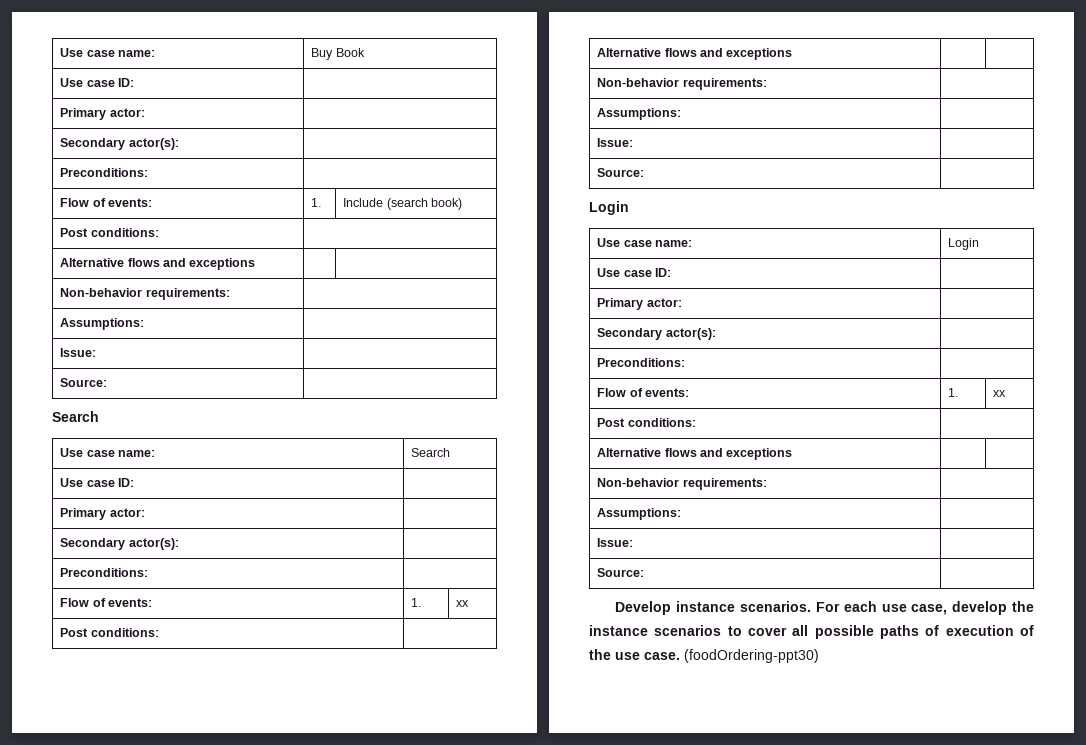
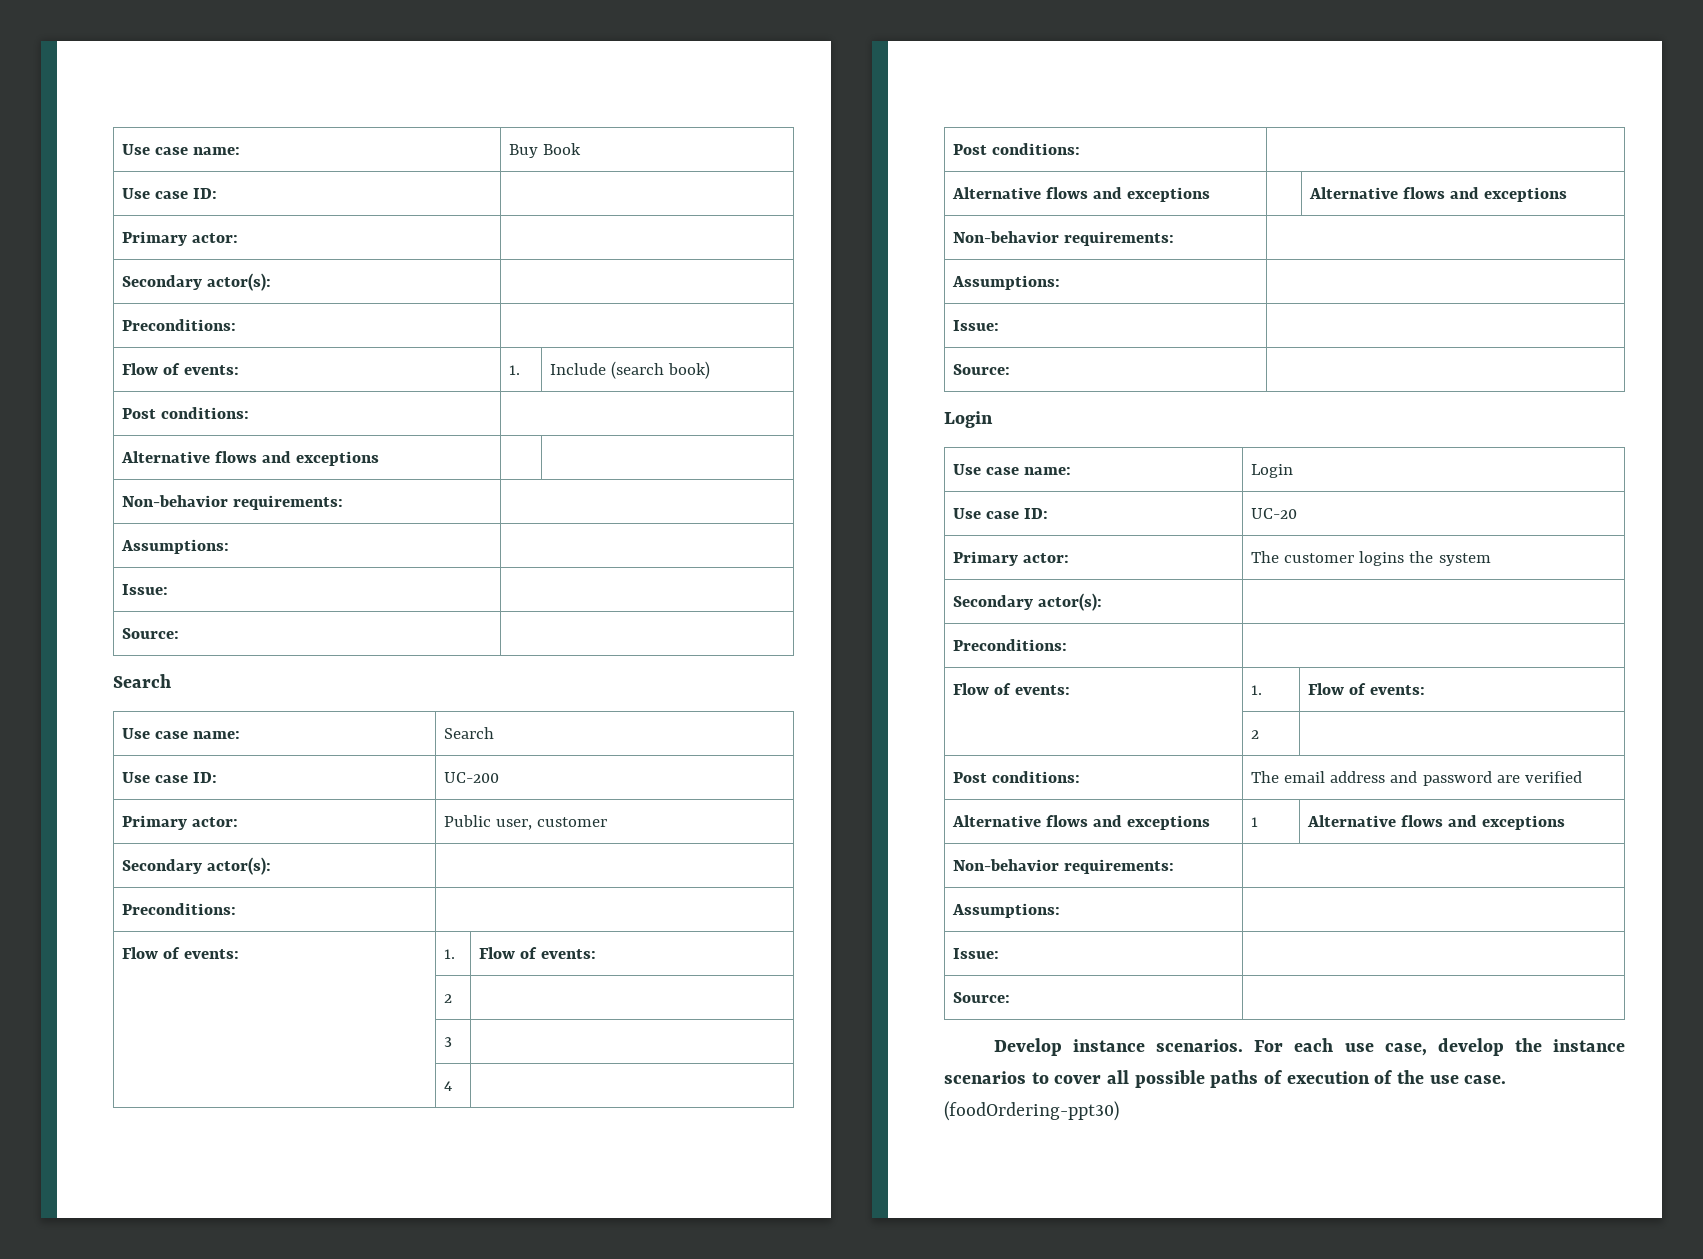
[60,508,145,520] [60,538,179,550] [60,568,149,577] [60,598,152,607] [411,598,422,607] [456,600,470,607] [60,628,159,637] [597,48,793,60] // Primary actor: | // Secondary actor(s): | // Preconditions: | // Flow of events: | 1. | xx // Post conditions: | // Alternative flows and exceptions | | -> [444,772,500,783] [122,815,239,830] [444,815,608,830] [122,857,272,875] [122,903,237,915] [122,947,240,959] [444,949,456,959] [479,947,597,959] [444,994,453,1003] [444,1037,453,1047] [444,1081,453,1091] [953,143,1081,155] [952,187,1211,202] [1309,187,1568,202] UC-200 // Primary actor: | Public user, customer // Secondary actor(s): | // Preconditions: | // Flow of events: | 1. | Flow of events: // | 2 | // | 3 | // | 4 | // Post conditions: | // Alternative flows and exceptions | | Alternative flows and exceptions
[597,298,682,310] [597,328,716,340] [597,358,686,367] [597,388,689,397] [948,388,959,397] [993,390,1007,397] [597,418,696,427] [597,448,793,460] // Primary actor: | // Secondary actor(s): | // Preconditions: | // Flow of events: | 1. | xx // Post conditions: | // Alternative flows and exceptions | | -> [1251,508,1298,519] [953,551,1070,566] [1251,551,1491,566] [953,593,1103,611] [953,639,1068,651] [953,683,1071,695] [1251,685,1263,695] [1308,683,1426,695] [1251,730,1260,739] [953,771,1081,783] [1251,771,1582,786] [952,815,1211,830] [1251,817,1259,827] [1307,815,1566,830] UC-20 // Primary actor: | The customer logins the system // Secondary actor(s): | // Preconditions: | // Flow of events: | 1. | Flow of events: // | 2 | // Post conditions: | The email address and password are verified // Alternative flows and exceptions | 1 | Alternative flows and exceptions

